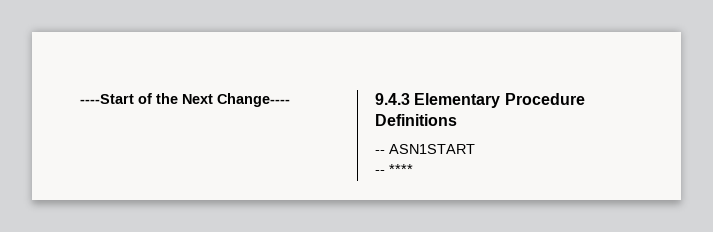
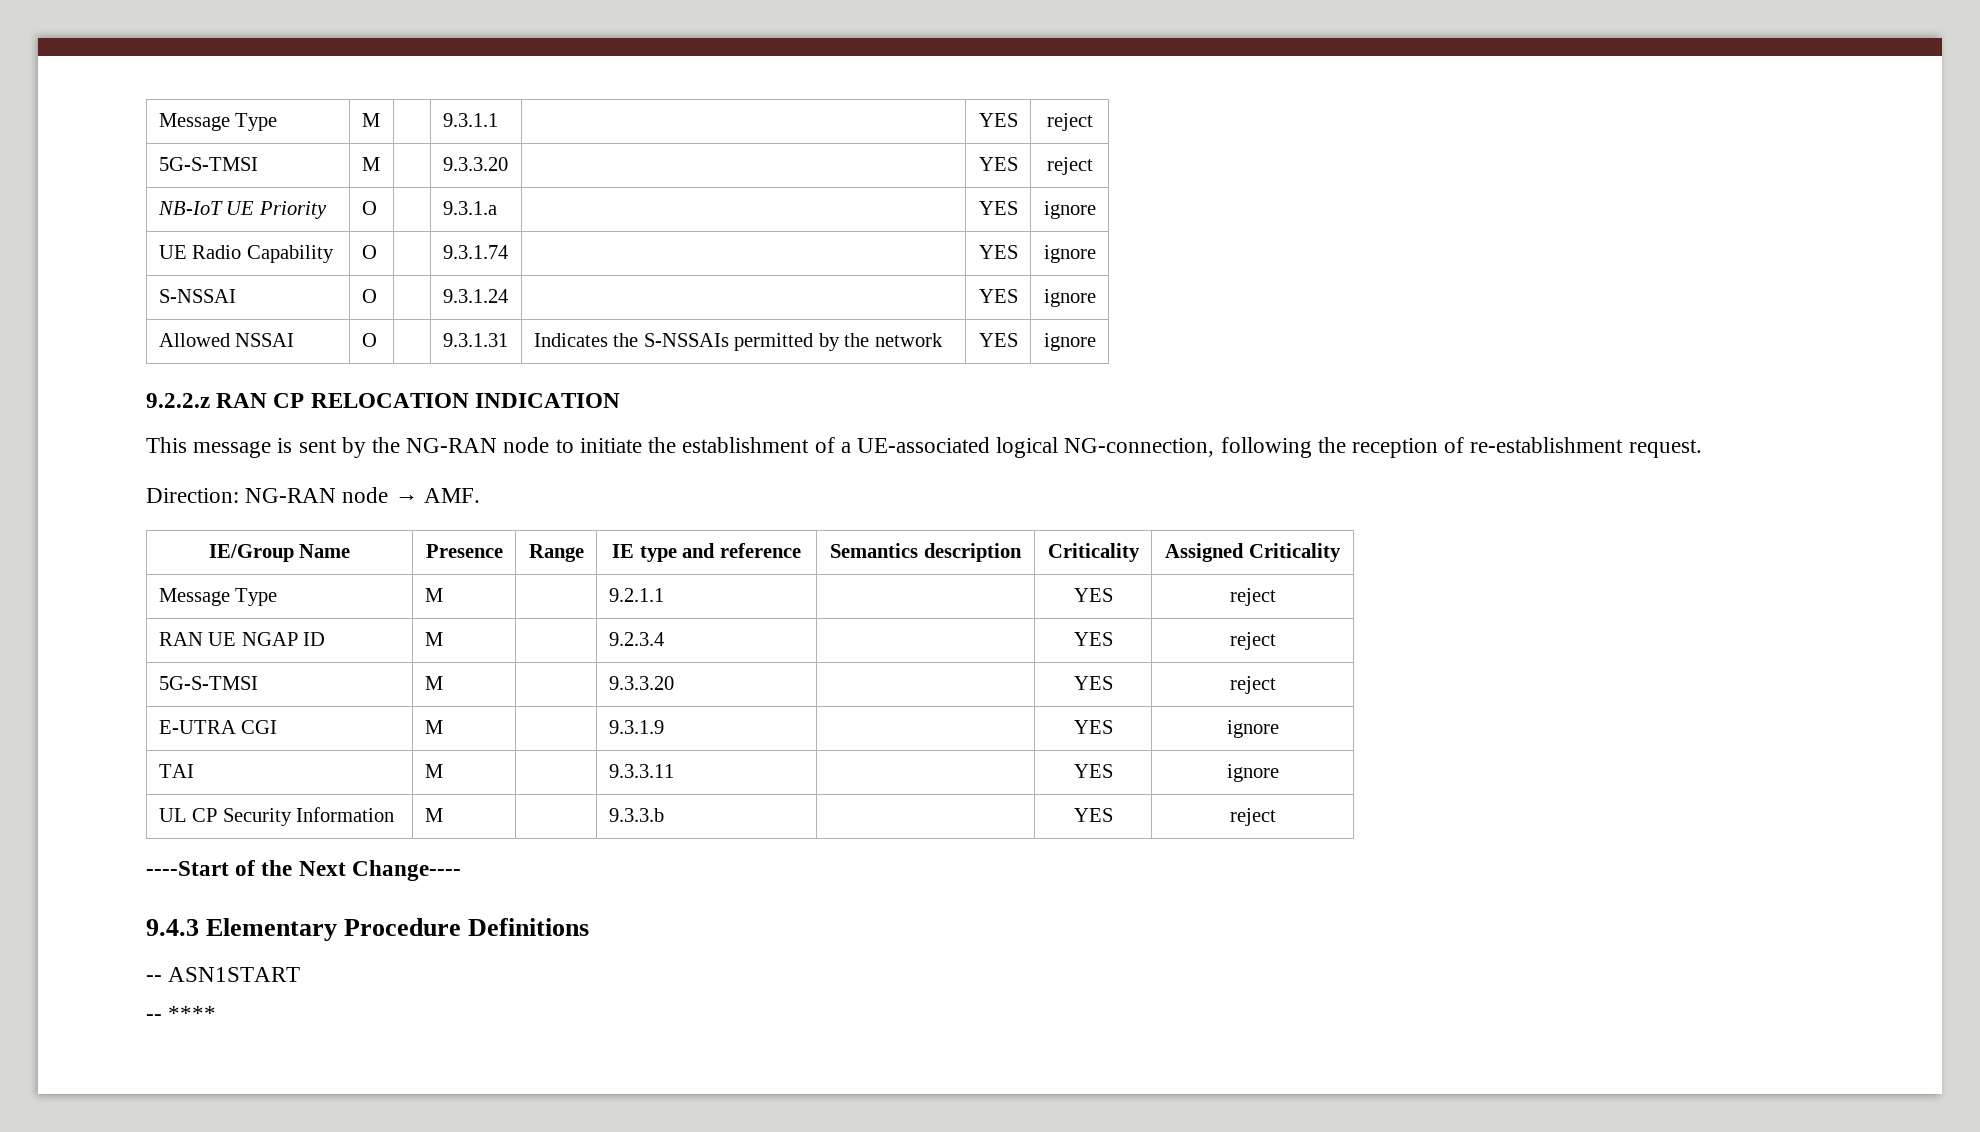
(80, 99) none -> [158,113,278,131] [361,113,380,127] [442,113,498,127] [978,113,1018,127] [1046,113,1093,131] [158,157,258,171] [361,157,380,171] [442,157,508,171] [978,157,1018,171] [1046,157,1093,175] [157,201,327,219] [361,201,377,215] [442,201,497,215] [978,201,1018,215] [1043,201,1096,219] [158,245,334,263] [361,245,377,259] [442,245,508,259] [978,245,1018,259] [1043,245,1096,263] [158,289,236,303] [361,289,377,303] [442,289,508,303] [978,289,1018,303] [1043,289,1096,307] [158,333,295,347] [361,333,377,347] [442,333,508,347] [533,333,943,351] [978,333,1018,347] [1043,333,1096,351] [146,393,620,408] [146,437,1702,458] [146,487,480,503] [208,544,351,562] [425,544,503,558] [528,544,584,562] [612,543,801,562] [830,543,1022,562] [1047,543,1140,562] [1165,543,1341,562] [158,588,278,606] [424,588,443,602] [608,588,664,602] [1073,588,1113,602] [1229,588,1276,606] [158,632,326,646] [424,632,443,646] [608,632,664,646] [1073,632,1113,646] [1229,632,1276,650] [158,676,258,690] [424,676,443,690] [608,676,674,690] [1073,676,1113,690] [1229,676,1276,694] [158,720,278,734] [424,720,443,734] [608,720,664,734] [1073,720,1113,734] [1226,720,1279,738] [158,764,194,778] [424,764,443,778] [608,764,674,778] [1073,764,1113,778] [1226,764,1279,782] [158,807,395,826] [424,808,443,822] [608,808,664,822] [1073,808,1113,822] [1229,808,1276,826] Message Type | M | | 9.3.1.1 | | YES | reject // 5G-S-TMSI | M | | 9.3.3.20 | | YES | reject // NB-IoT UE Priority | O | | 9.3.1.a | | YES | ignore // UE Radio Capability | O | | 9.3.1.74 | | YES | ignore // S-NSSAI | O | | 9.3.1.24 | | YES | ignore // Allowed NSSAI | O | | 9.3.1.31 | Indicates the S-NSSAIs permitted by the network | YES | ignore // 9.2.2.z RAN CP RELOCATION INDICATION // This message is sent by the NG-RAN node to initiate the establishment of a UE-associated logical NG-connection, following the reception of re-establishment request. // Direction: NG-RAN node → AMF. // IE/Group Name | Presence | Range | IE type and reference | Semantics description | Criticality | Assigned Criticality // Message Type | M | | 9.2.1.1 | | YES | reject // RAN UE NGAP ID | M | | 9.2.3.4 | | YES | reject // 5G-S-TMSI | M | | 9.3.3.20 | | YES | reject // E-UTRA CGI | M | | 9.3.1.9 | | YES | ignore // TAI | M | | 9.3.3.11 | | YES | ignore // UL CP Security Information | M | | 9.3.3.b | | YES | reject //

